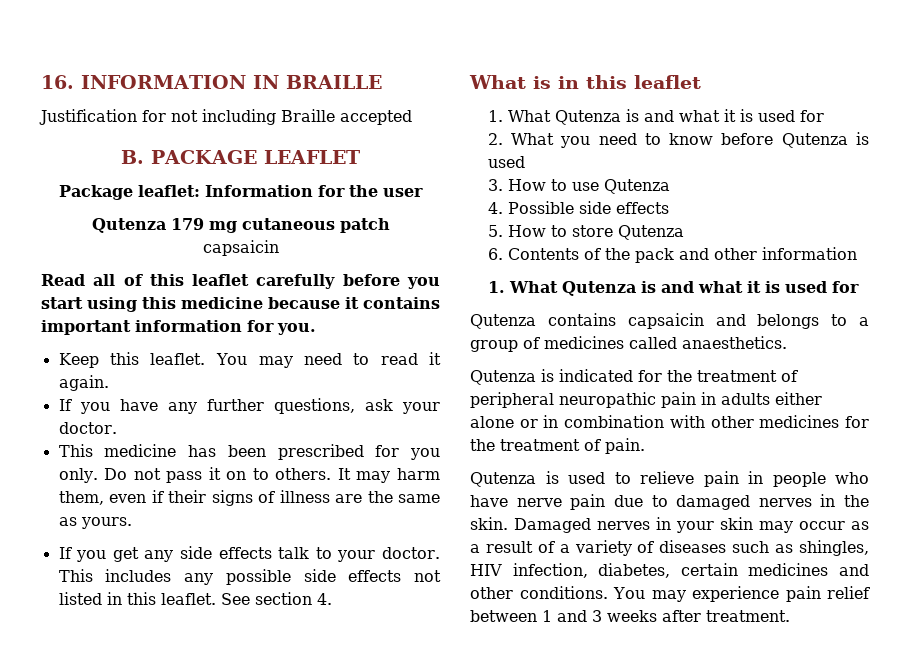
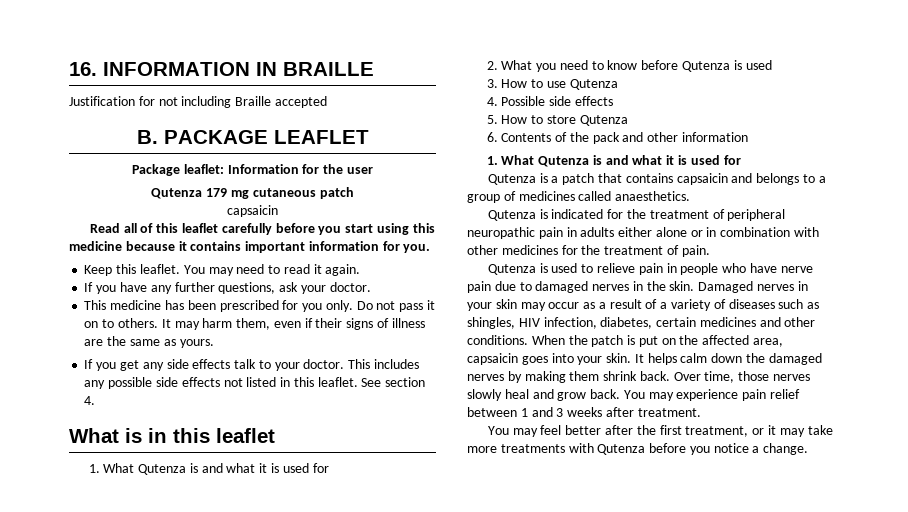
(536, 321) none -> [539,173,623,185] is a patch that
(608, 592) none -> [531,335,784,347] [467,353,822,365] [467,371,811,383] [467,389,621,401] When the patch is put on the affected area, capsaicin goes into your skin. It helps calm down the damaged nerves by making them shrink back. Over time, those nerves slowly heal and grow back.
(790, 616) none -> [487,425,833,437] [467,443,809,455] // You may feel better after the first treatment, or it may take more treatments with Qutenza before you notice a change.

